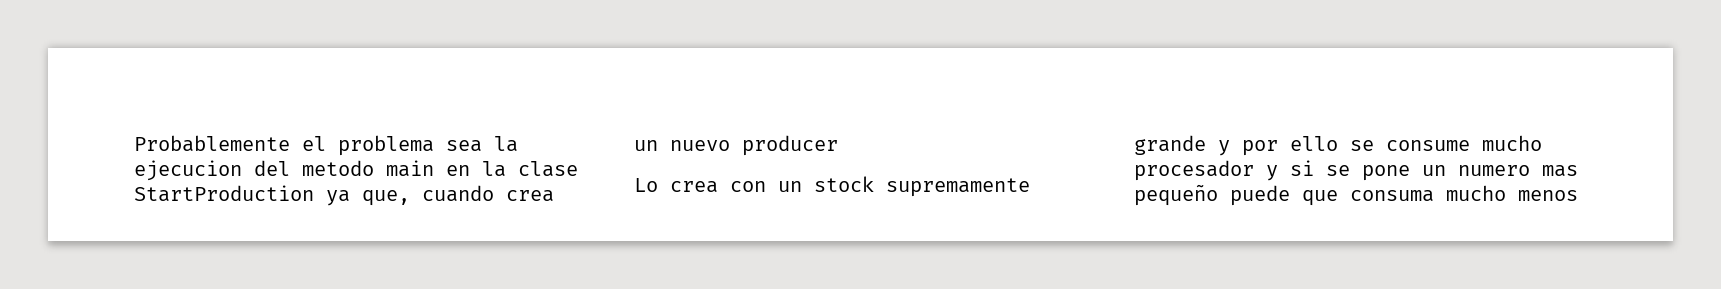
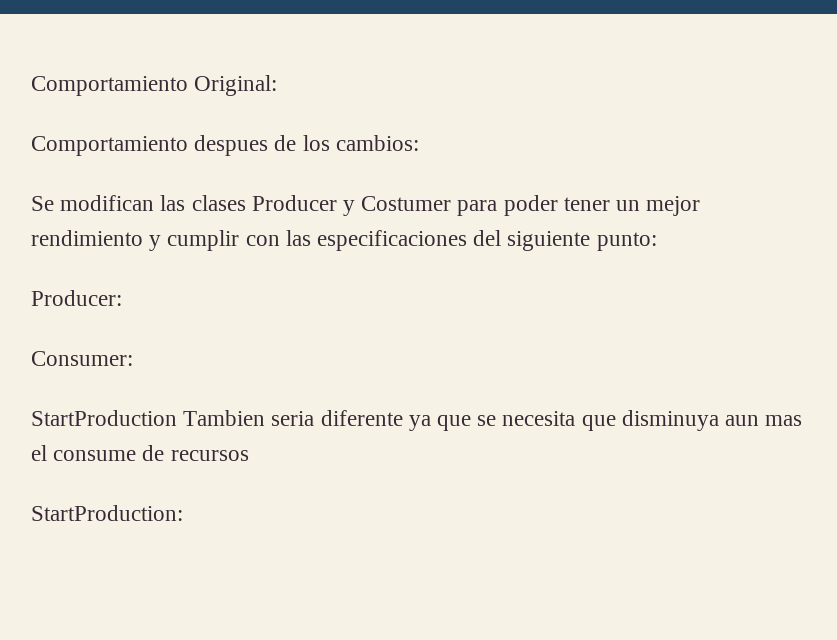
[134,135,518,156] [134,160,578,181] [134,185,554,206] [634,135,838,156] [634,176,1030,197] [1134,135,1542,156] [1134,160,1578,181] [1134,184,1578,206] Probablemente el problema sea la ejecucion del metodo main en la clase StartProduction ya que, cuando crea un nuevo producer // Lo crea con un stock supremamente grande y por ello se consume mucho procesador y si se pone un numero mas pequeño puede que consuma mucho menos -> [31,75,278,96] [31,135,419,156] [31,195,701,216] [31,230,657,251] [31,290,122,306] [31,351,133,366] [31,410,803,431] [31,445,249,461] [31,505,183,521] Comportamiento Original: // Comportamiento despues de los cambios: // Se modifican las clases Producer y Costumer para poder tener un mejor rendimiento y cumplir con las especificaciones del siguiente punto: // Producer: // Consumer: // StartProduction Tambien seria diferente ya que se necesita que disminuya aun mas el consume de recursos // StartProduction:

